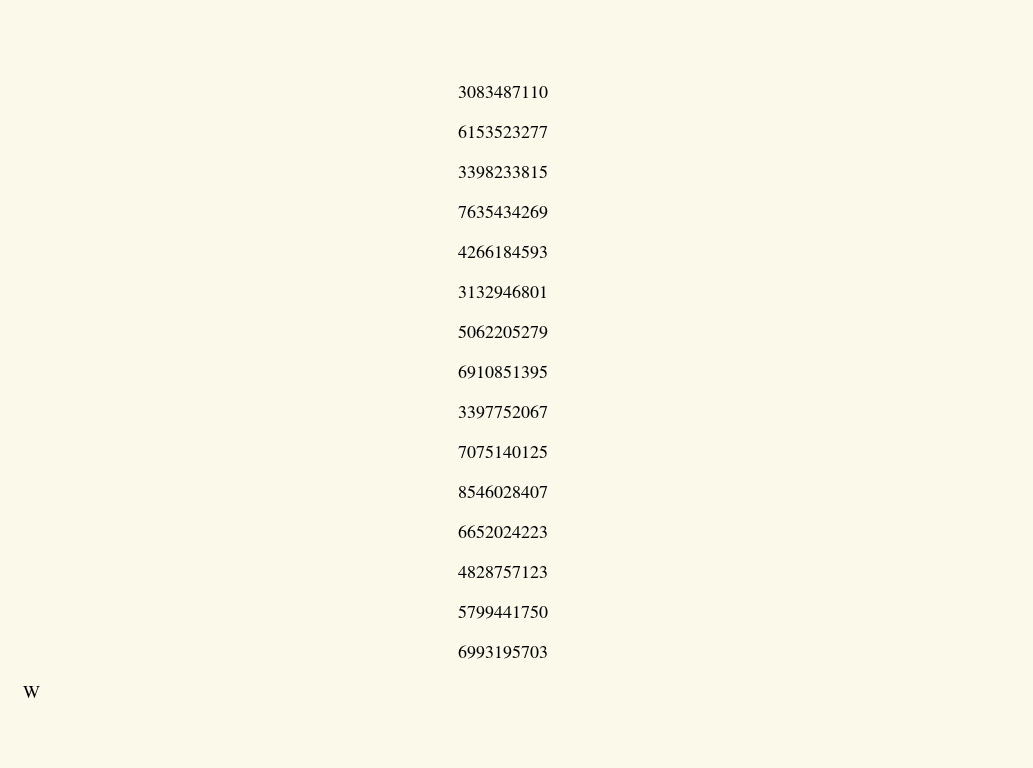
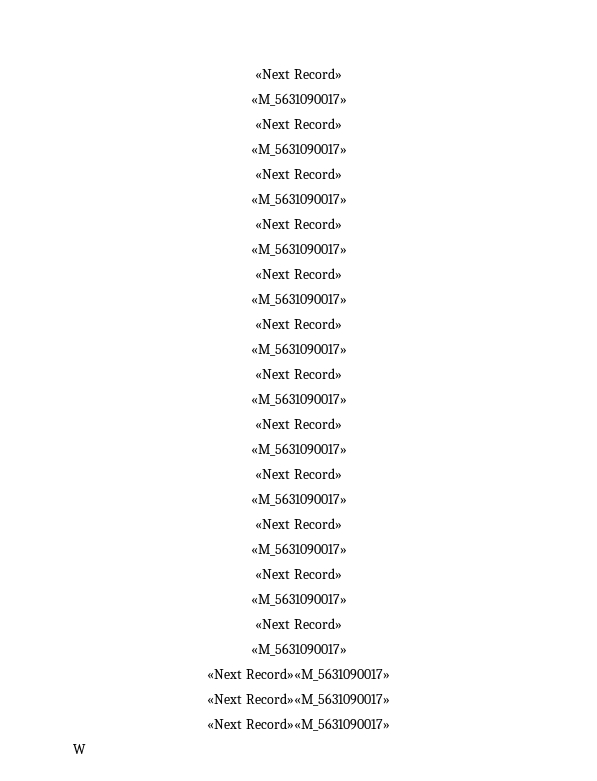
[457,86,548,98] [457,125,548,138] [457,165,548,179] [457,205,548,219] [457,245,548,259] [457,285,548,299] [457,325,548,339] [457,365,548,379] [457,405,548,419] [457,445,548,458] [457,485,548,498] [457,525,548,538] [457,565,548,578] [457,605,548,619] [457,645,548,659] 3083487110 // 6153523277 // 3398233815 // 7635434269 // 4266184593 // 3132946801 // 5062205279 // 6910851395 // 3397752067 // 7075140125 // 8546028407 // 6652024223 // 4828757123 // 5799441750 // 6993195703 -> [255,68,342,79] [250,93,347,106] [255,118,342,129] [250,143,347,156] [255,168,342,179] [250,193,347,206] [255,218,342,229] [250,243,347,256] [255,268,342,279] [250,293,347,306] [255,318,342,329] [250,343,347,356] [255,368,342,379] [250,393,347,406] [255,418,342,429] [250,443,347,456] [255,468,342,479] [250,493,347,506] [255,518,342,529] [250,543,347,556] [255,568,342,579] [250,593,347,606] [255,618,342,629] [250,643,347,656] [207,668,390,681] [207,693,390,706] [207,718,390,731] «Next Record» // «M_5631090017» // «Next Record» // «M_5631090017» // «Next Record» // «M_5631090017» // «Next Record» // «M_5631090017» // «Next Record» // «M_5631090017» // «Next Record» // «M_5631090017» // «Next Record» // «M_5631090017» // «Next Record» // «M_5631090017» // «Next Record» // «M_5631090017» // «Next Record» // «M_5631090017» // «Next Record» // «M_5631090017» // «Next Record» // «M_5631090017» // «Next Record»«M_5631090017» // «Next Record»«M_5631090017» // «Next Record»«M_5631090017»

